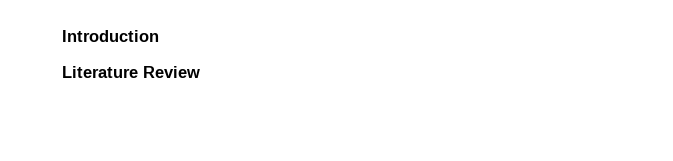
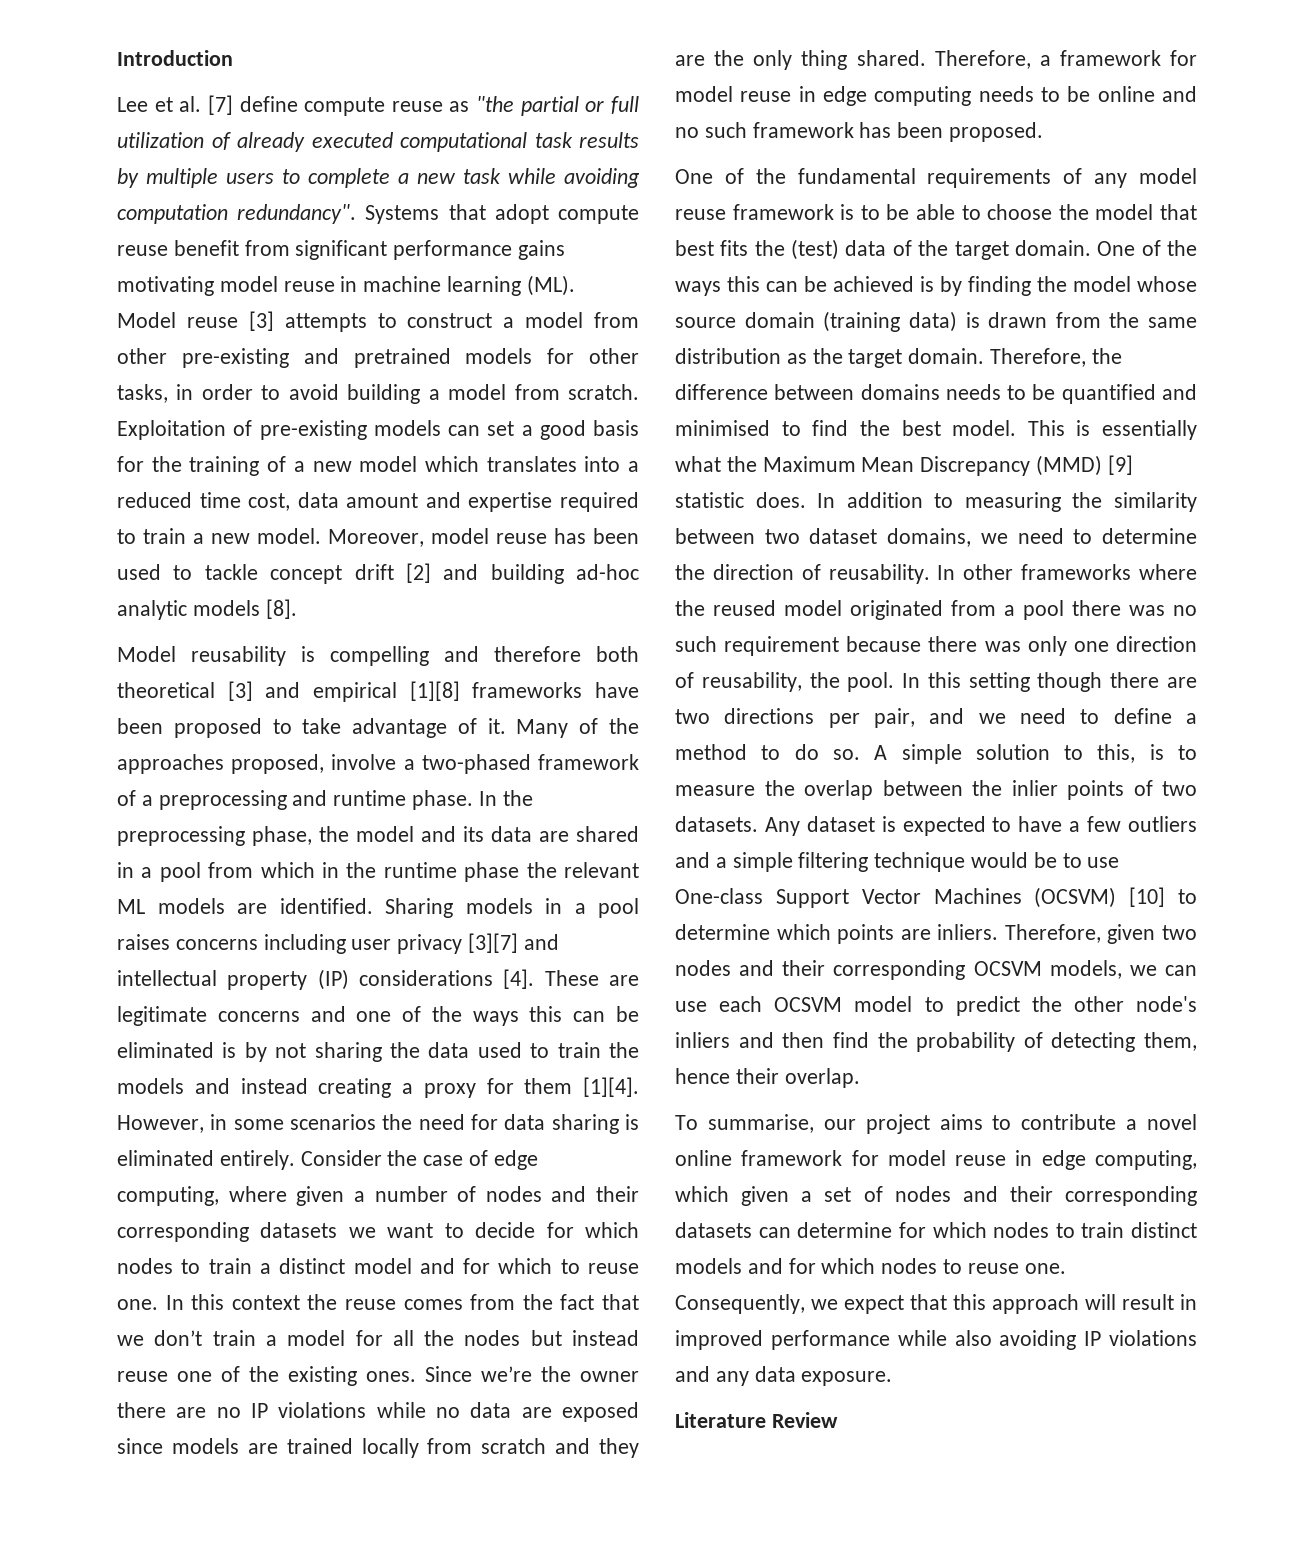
(159, 36) none -> [117,95,639,116] [117,132,639,152] [117,168,640,188] [117,204,639,224] [117,240,566,260] [117,275,575,296] [117,311,639,332] [117,348,639,368] [117,384,640,404] [117,420,639,440] [117,456,639,476] [117,492,639,512] [117,528,639,547] [117,563,639,584] [117,599,297,620] [117,646,639,666] [117,681,639,702] [117,718,639,738] [117,754,639,774] [117,790,533,810] [117,826,639,846] [117,862,639,882] [117,898,639,918] [117,933,559,954] [117,969,639,990] [117,1006,639,1026] [117,1042,639,1062] [117,1077,639,1098] [117,1114,639,1134] [117,1150,538,1170] [117,1186,639,1206] [117,1222,640,1242] [117,1258,639,1274] [117,1294,640,1310] [117,1330,639,1346] [117,1366,639,1386] [117,1402,639,1422] [117,1438,639,1458] [675,50,1197,70] [675,86,1197,106] [675,122,1044,142] [675,168,1197,188] [675,204,1197,220] [675,239,1197,260] [675,276,1197,296] [675,311,1197,332] [675,348,1122,368] [675,384,1197,404] [675,420,1197,440] [675,455,1133,476] [675,492,1197,512] [675,528,1197,547] [675,564,1197,584] [675,600,1197,620] [675,636,1197,656] [675,672,1197,692] [675,708,1197,728] [675,744,1197,764] [675,780,1197,800] [675,816,1197,836] [675,852,1120,872] [675,887,1197,908] [675,924,1197,944] [675,960,1197,980] [675,996,1197,1016] [675,1032,1197,1052] [675,1068,860,1088] [675,1114,1197,1134] [675,1150,1197,1170] [675,1186,1197,1206] [675,1222,1197,1238] [675,1258,1066,1274] [675,1294,1197,1314] [675,1330,1197,1350] [675,1366,893,1386] // Lee et al. [7] define compute reuse as "the partial or full utilization of already executed computational task results by multiple users to complete a new task while avoiding computation redundancy". Systems that adopt compute reuse benefit from significant performance gains motivating model reuse in machine learning (ML). Model reuse [3] attempts to construct a model from other pre-existing and pretrained models for other tasks, in order to avoid building a model from scratch. Exploitation of pre-existing models can set a good basis for the training of a new model which translates into a reduced time cost, data amount and expertise required to train a new model. Moreover, model reuse has been used to tackle concept drift [2] and building ad-hoc analytic models [8]. // Model reusability is compelling and therefore both theoretical [3] and empirical [1][8] frameworks have been proposed to take advantage of it. Many of the approaches proposed, involve a two-phased framework of a preprocessing and runtime phase. In the preprocessing phase, the model and its data are shared in a pool from which in the runtime phase the relevant ML models are identified. Sharing models in a pool raises concerns including user privacy [3][7] and intellectual property (IP) considerations [4]. These are legitimate concerns and one of the ways this can be eliminated is by not sharing the data used to train the models and instead creating a proxy for them [1][4]. However, in some scenarios the need for data sharing is eliminated entirely. Consider the case of edge computing, where given a number of nodes and their corresponding datasets we want to decide for which nodes to train a distinct model and for which to reuse one. In this context the reuse comes from the fact that we don’t train a model for all the nodes but instead reuse one of the existing ones. Since we’re the owner there are no IP violations while no data are exposed since models are trained locally from scratch and they are the only thing shared. Therefore, a framework for model reuse in edge computing needs to be online and no such framework has been proposed. // One of the fundamental requirements of any model reuse framework is to be able to choose the model that best fits the (test) data of the target domain. One of the ways this can be achieved is by finding the model whose source domain (training data) is drawn from the same distribution as the target domain. Therefore, the difference between domains needs to be quantified and minimised to find the best model. This is essentially what the Maximum Mean Discrepancy (MMD) [9] statistic does. In addition to measuring the similarity between two dataset domains, we need to determine the direction of reusability. In other frameworks where the reused model originated from a pool there was no such requirement because there was only one direction of reusability, the pool. In this setting though there are two directions per pair, and we need to define a method to do so. A simple solution to this, is to measure the overlap between the inlier points of two datasets. Any dataset is expected to have a few outliers and a simple filtering technique would be to use One-class Support Vector Machines (OCSVM) [10] to determine which points are inliers. Therefore, given two nodes and their corresponding OCSVM models, we can use each OCSVM model to predict the other node's inliers and then find the probability of detecting them, hence their overlap. // To summarise, our project aims to contribute a novel online framework for model reuse in edge computing, which given a set of nodes and their corresponding datasets can determine for which nodes to train distinct models and for which nodes to reuse one. Consequently, we expect that this approach will result in improved performance while also avoiding IP violations and any data exposure.

